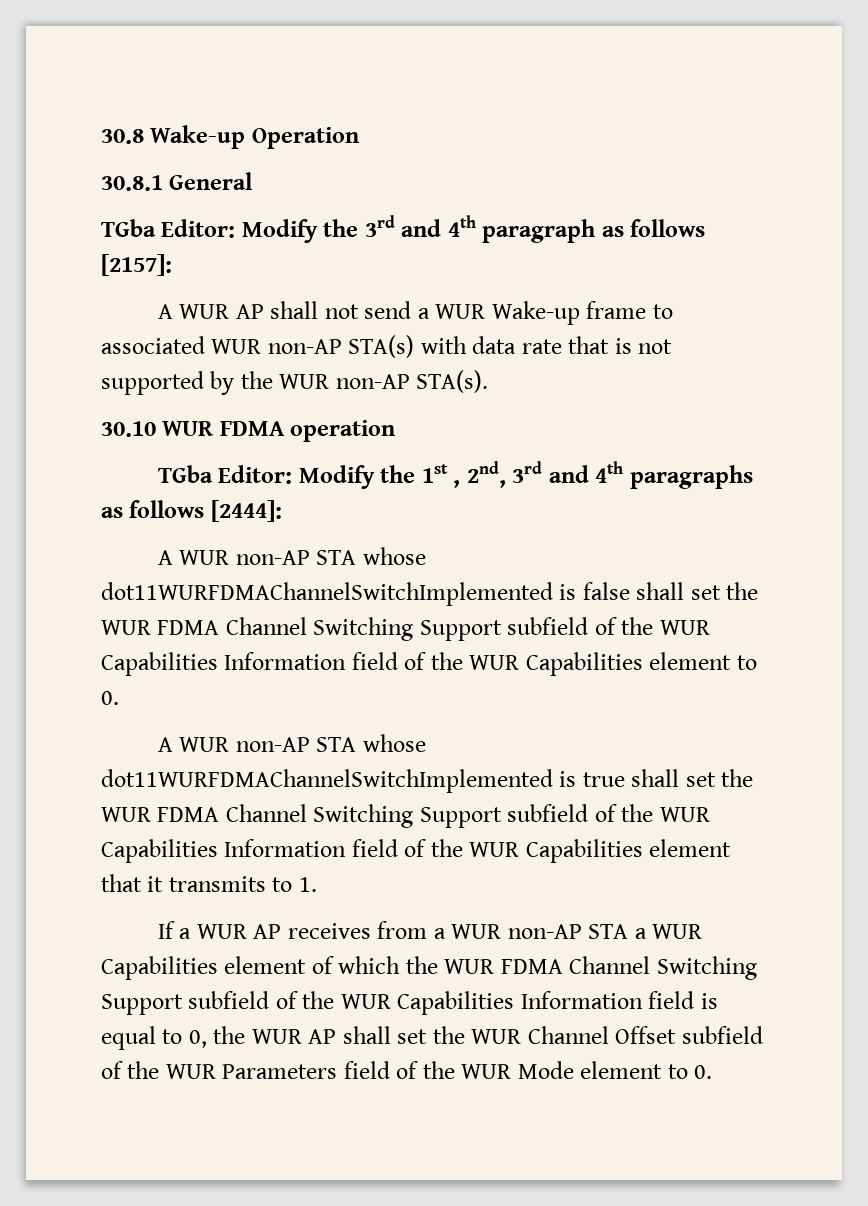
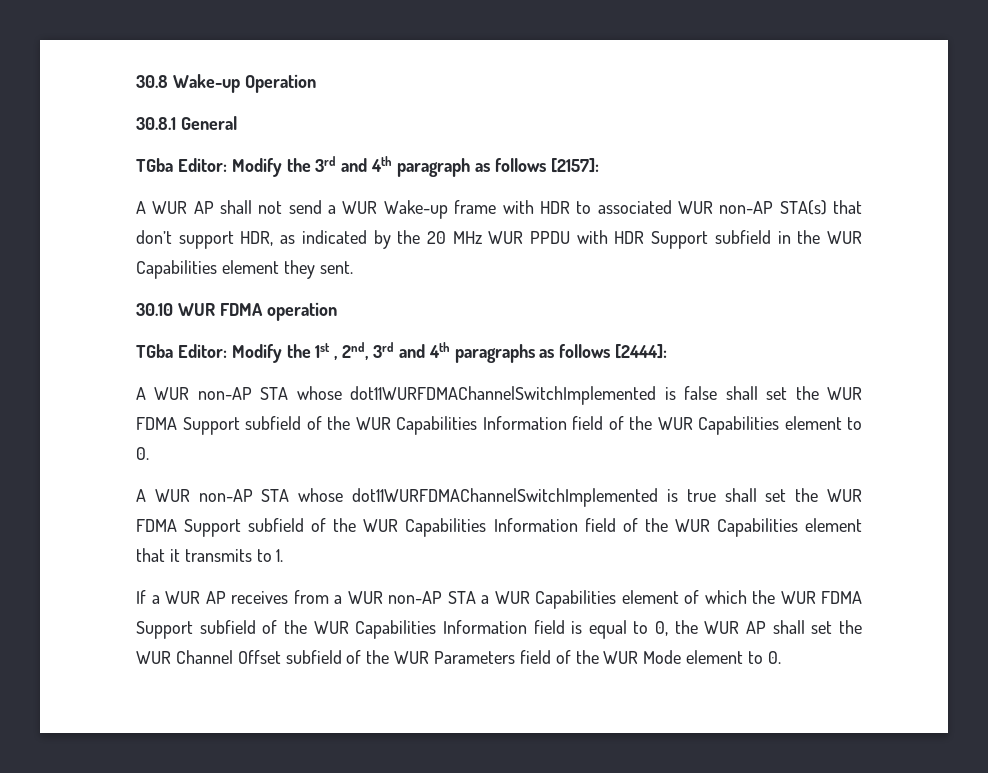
(647, 310) none -> [502,200,570,214] with HDR
[420,336,673,354] [101,370,489,395] with data rate that is not supported by the WUR non-AP STA(s). -> [833,200,863,214] [136,230,863,249] [136,260,353,279] that don’t support HDR, as indicated by the 20 MHz WUR PPDU with HDR Support subfield in the WUR Capabilities element they sent.
[225,617,414,641] Channel Switching -> (177, 423) none
[225,804,414,828] Channel Switching -> (177, 525) none
[569,956,757,980] Channel Switching -> (862, 597) none

